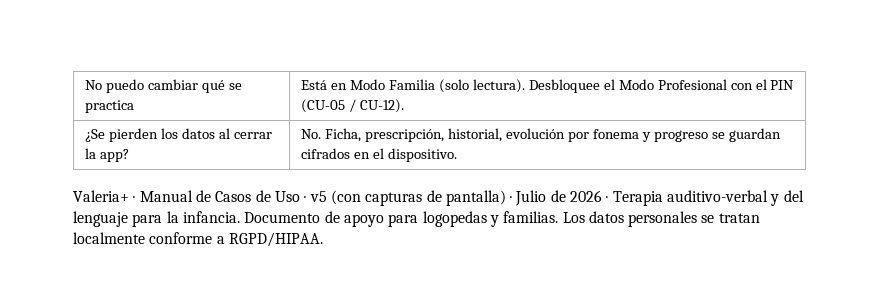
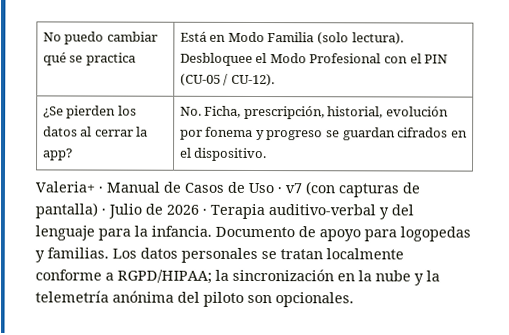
[309,191,327,202] v5 -> [285,183,302,194] v7
[228,232,323,247] RGPD/HIPAA. -> [117,268,440,286] [35,290,354,308] RGPD/HIPAA; la sincronización en la nube y la telemetría anónima del piloto son opcionales.

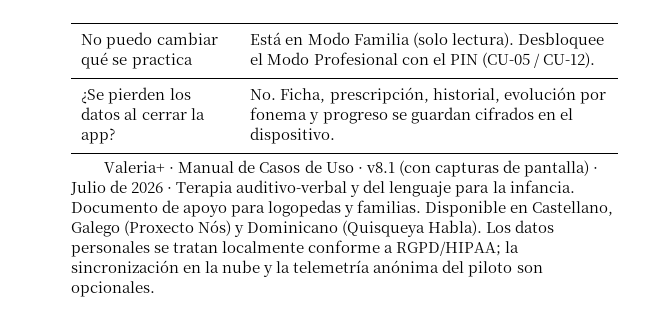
[285,183,302,194] v7 -> [365,162,395,173] v8.1
(109, 253) none -> [425,200,614,217] [71,220,483,237] Disponible en Castellano, Galego (Proxecto Nós) y Dominicano (Quisqueya Habla).

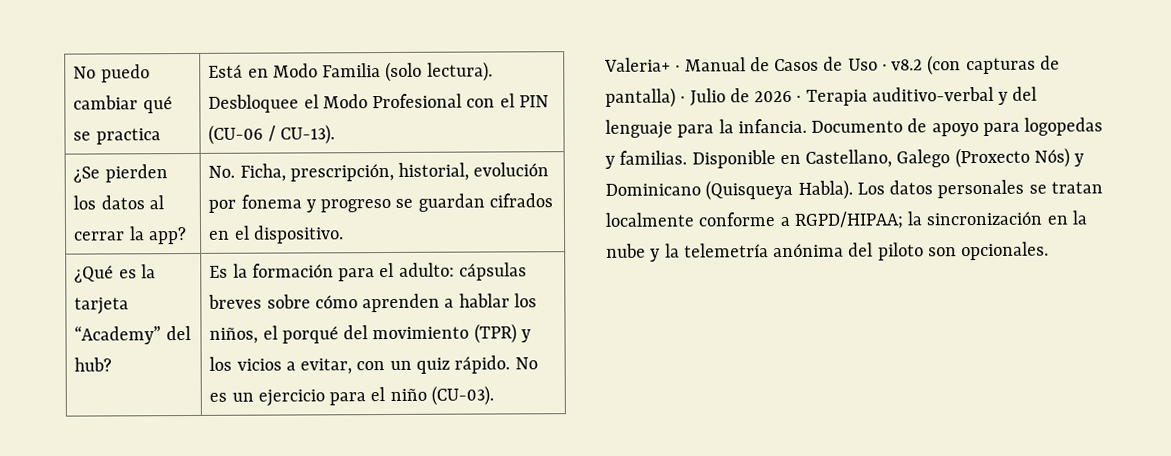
[481,52,595,68] (CU-05 / CU-12). -> [208,124,335,145] (CU-06 / CU-13).
(336, 135) none -> [74,264,156,283] [74,297,130,315] [74,325,191,345] [74,357,113,372] [209,262,528,282] [208,293,538,313] [209,323,532,344] [209,355,538,375] [209,385,495,407] // ¿Qué es la tarjeta “Academy” del hub? | Es la formación para el adulto: cápsulas breves sobre cómo aprenden a hablar los niños, el porqué del movimiento (TPR) y los vicios a evitar, con un quiz rápido. No es un ejercicio para el niño (CU-03).
[365,162,395,173] v8.1 -> [891,59,924,71] v8.2

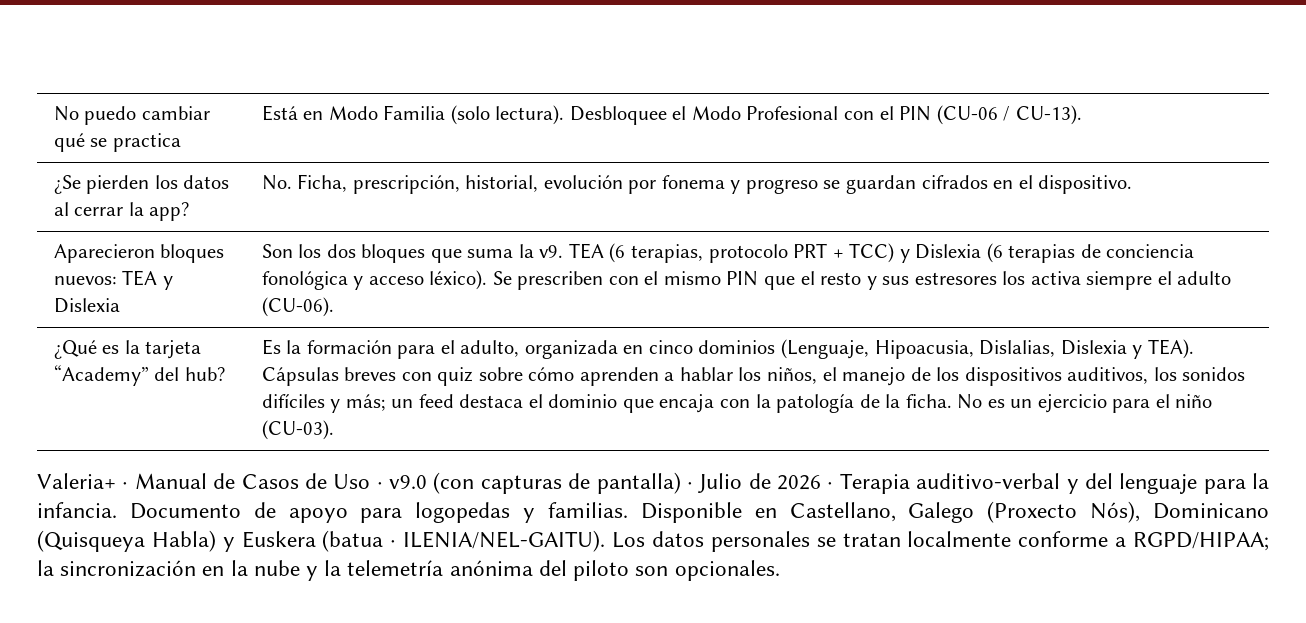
(344, 234) none -> [53,244,225,263] [53,270,173,290] [53,298,120,313] [261,243,1195,263] [261,270,1232,290] [261,297,334,317] // Aparecieron bloques nuevos: TEA y Dislexia | Son los dos bloques que suma la v9. TEA (6 terapias, protocolo PRT + TCC) y Dislexia (6 terapias de conciencia fonológica y acceso léxico). Se prescriben con el mismo PIN que el resto y sus estresores los activa siempre el adulto (CU-06).
[398,262,528,281] [208,294,263,309] adulto: cápsulas breves -> [460,339,1194,359] [261,367,474,386] adulto, organizada en cinco dominios (Lenguaje, Hipoacusia, Dislalias, Dislexia y TEA). Cápsulas breves con quiz
[281,323,532,344] [209,355,511,375] porqué del movimiento (TPR) y los vicios a evitar, con un quiz rápido. -> [842,367,1246,386] [261,394,952,413] manejo de los dispositivos auditivos, los sonidos difíciles y más; un feed destaca el dominio que encaja con la patología de la ficha.
[891,59,924,71] v8.2 -> [389,475,427,489] v9.0
[1033,147,1085,168] [605,179,853,201] Nós) y Dominicano (Quisqueya Habla). -> [1090,501,1269,523] [37,530,606,552] Nós), Dominicano (Quisqueya Habla) y Euskera (batua · ILENIA/NEL-GAITU).

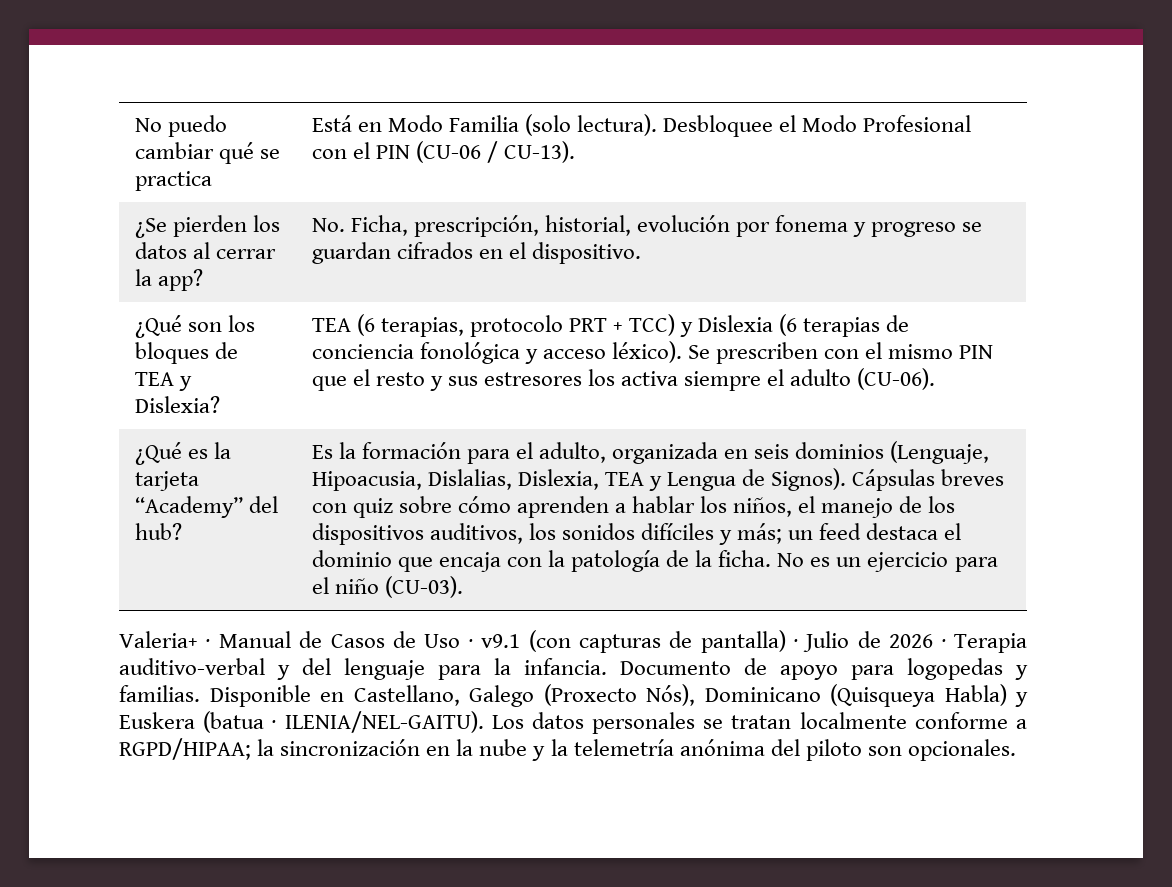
[53,244,225,263] [53,270,173,290] [53,298,120,313] [261,244,564,263] Aparecieron bloques nuevos: TEA y Dislexia | Son los dos bloques que suma la v9. -> [134,315,255,338] [134,342,238,364] [134,372,192,391] [134,396,220,413] ¿Qué son los bloques de TEA y Dislexia? |
[648,340,693,354] cinco -> [754,444,790,459] seis
[1060,339,1194,359] Dislexia y TEA). -> [517,468,847,491] Dislexia, TEA y Lengua de Signos).
[389,475,427,489] v9.0 -> [481,634,521,648] v9.1

